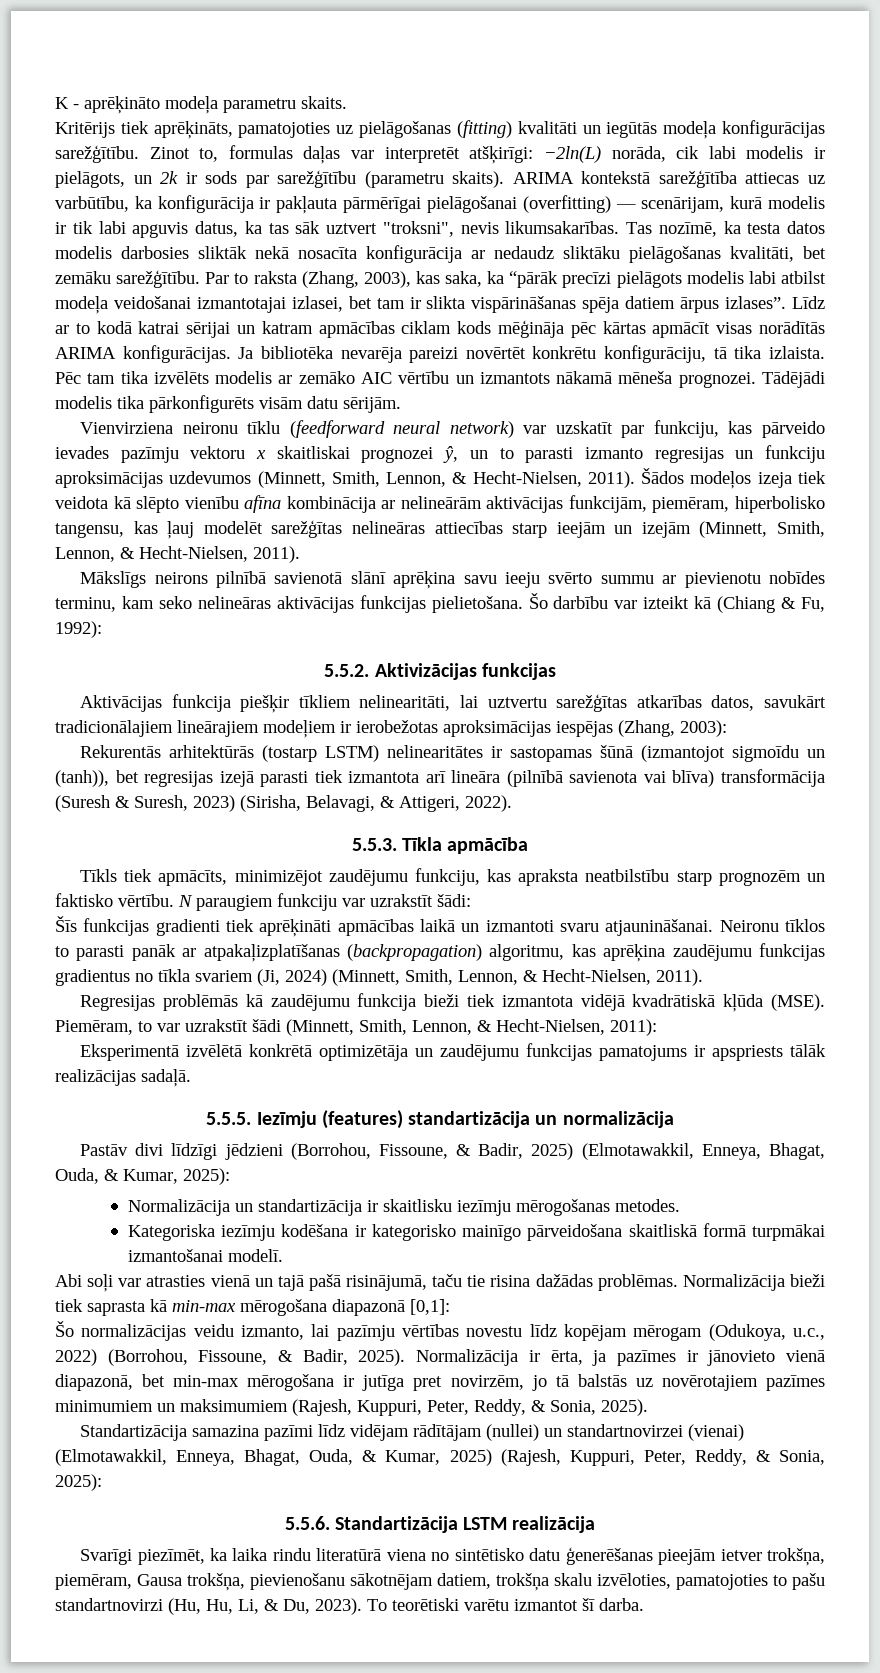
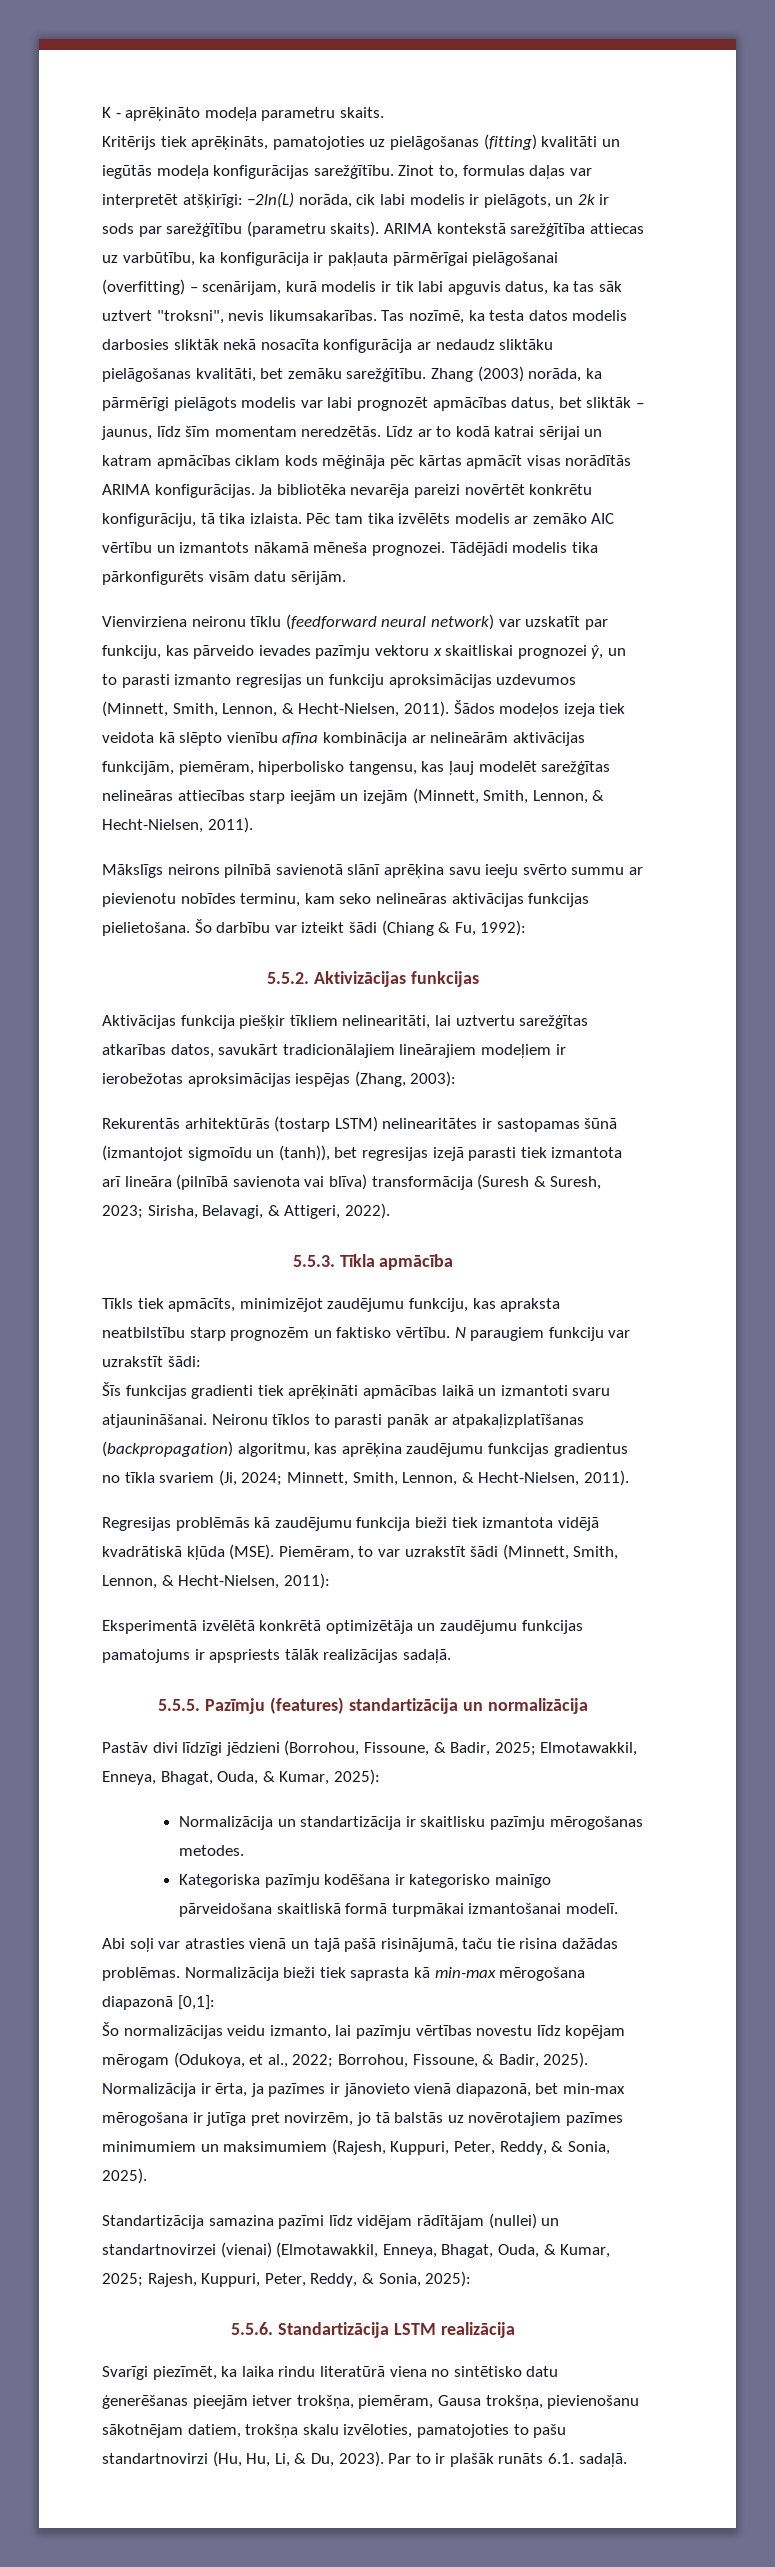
[615,204,636,209] — -> [189,287,198,292] –
[205,271,826,288] [55,296,787,314] Par to raksta (Zhang, 2003), kas saka, ka “pārāk precīzi pielāgots modelis labi atbilst modeļa veidošanai izmantotajai izlasei, bet tam ir slikta vispārināšanas spēja datiem ārpus izlases”. -> [430,366,602,382] [102,397,644,411] [101,426,382,440] Zhang (2003) norāda, ka pārmērīgi pielāgots modelis var labi prognozēt apmācības datus, bet sliktāk – jaunus, līdz šīm momentam neredzētās.
[694,596,712,609] kā -> [348,922,377,933] šādi
[193,795,301,812] 2023) (Sirisha, -> [102,1205,198,1219] 2023; Sirisha,
[285,969,400,986] 2024) (Minnett, -> [241,1472,348,1486] 2024; Minnett,
[256,1111,317,1128] Iezīmju -> [205,1698,266,1714] Pazīmju
[531,1143,694,1160] 2025) (Elmotawakkil, -> [494,1742,638,1756] 2025; Elmotawakkil,
[456,1200,511,1216] iezīmju -> [489,1816,545,1830] pazīmju
[221,1225,276,1241] iezīmju -> [264,1874,320,1888] pazīmju
[793,1328,826,1340] [55,1349,188,1366] u.c., 2022) (Borrohou, -> [249,2054,408,2068] et al., 2022; Borrohou,
[449,1449,561,1466] 2025) (Rajesh, -> [102,2273,197,2287] 2025; Rajesh,
[367,1598,644,1611] To teorētiski varētu izmantot šī darba. -> [388,2453,627,2467] Par to ir plašāk runāts 6.1. sadaļā.

